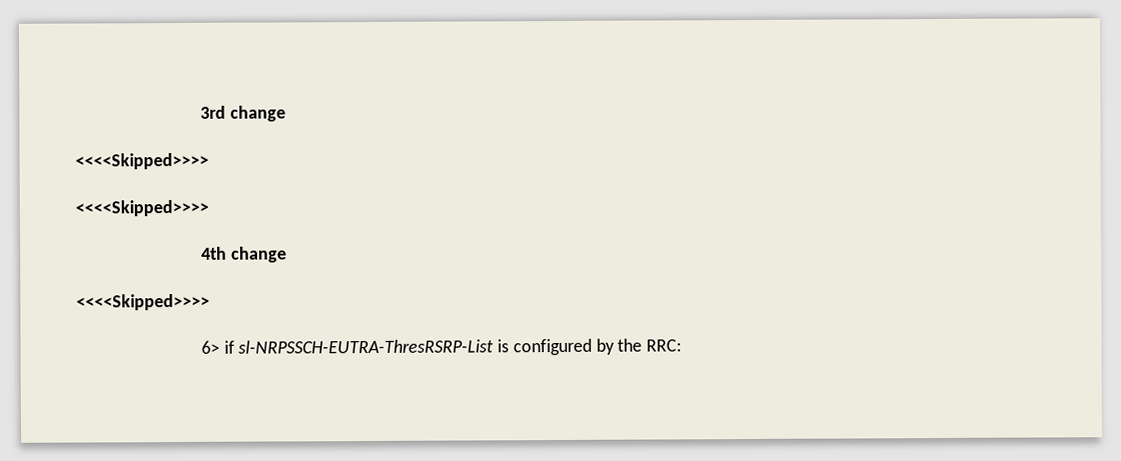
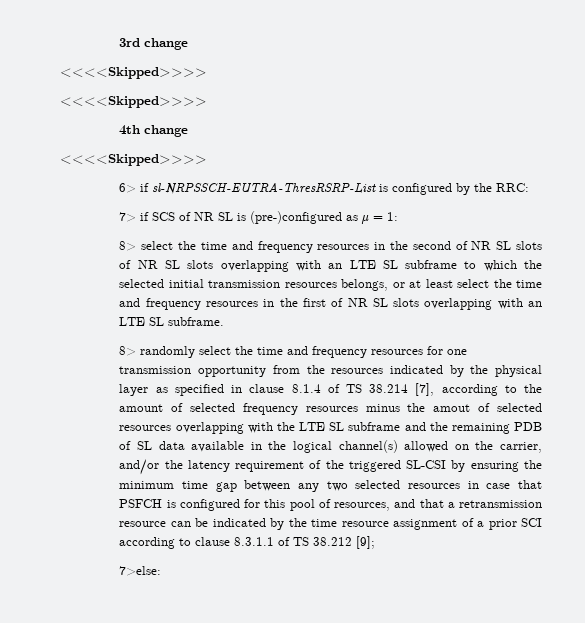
(682, 345) none -> [119,211,399,224] [119,241,543,253] [119,260,542,272] [119,279,542,291] [119,298,542,310] [119,317,225,326] [119,346,468,358] [119,365,543,377] [119,383,543,396] [119,403,543,415] [119,422,543,434] [119,440,542,453] [119,459,542,475] [119,480,543,492] [119,499,542,511] [119,518,543,530] [119,536,376,549] [119,566,162,576] // 7> if SCS of NR SL is (pre-)configured as μ = 1: // 8> select the time and frequency resources in the second of NR SL slots of NR SL slots overlapping with an LTE SL subframe to which the selected initial transmission resources belongs, or at least select the time and frequency resources in the first of NR SL slots overlapping with an LTE SL subframe. // 8> randomly select the time and frequency resources for one transmission opportunity from the resources indicated by the physical layer as specified in clause 8.1.4 of TS 38.214 [7], according to the amount of selected frequency resources minus the amout of selected resources overlapping with the LTE SL subframe and the remaining PDB of SL data available in the logical channel(s) allowed on the carrier, and/or the latency requirement of the triggered SL-CSI by ensuring the minimum time gap between any two selected resources in case that PSFCH is configured for this pool of resources, and that a retransmission resource can be indicated by the time resource assignment of a prior SCI according to clause 8.3.1.1 of TS 38.212 [9]; // 7>else:

